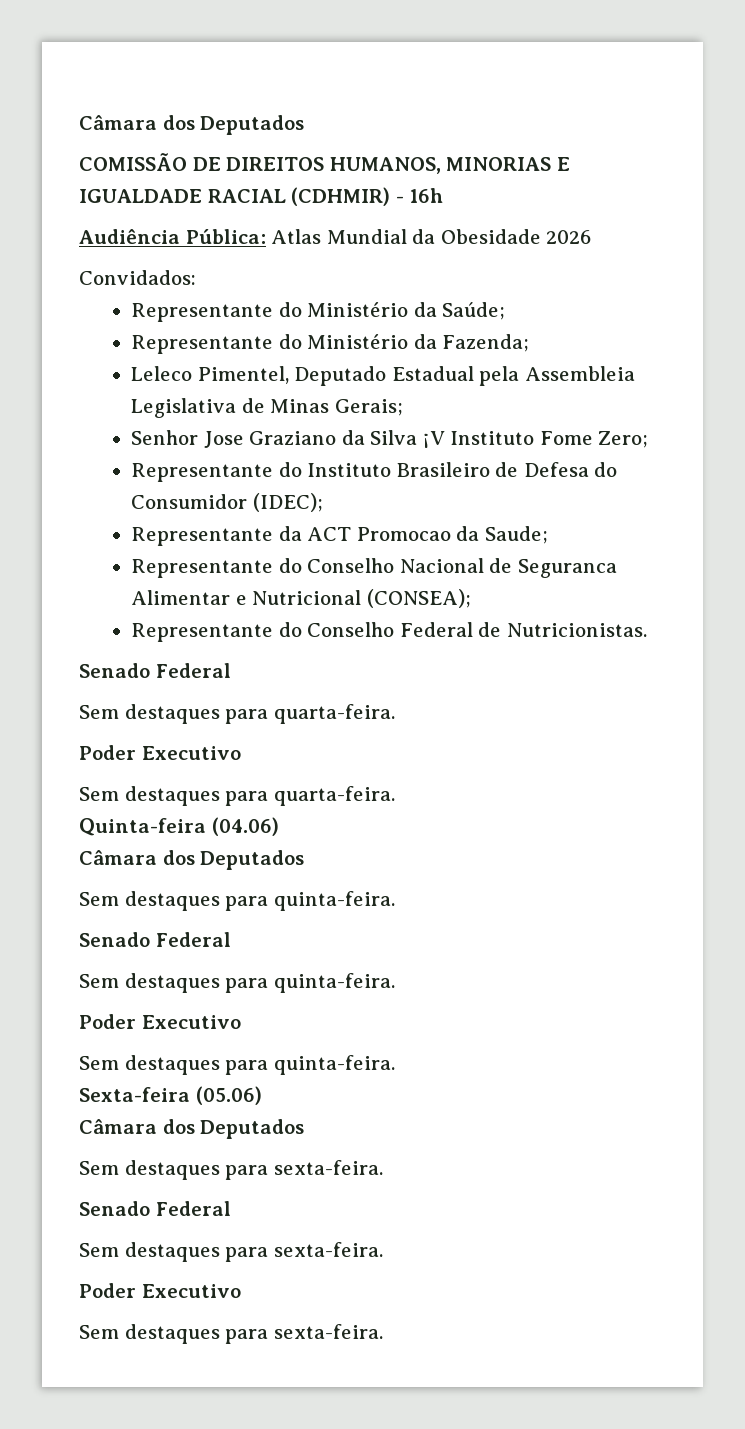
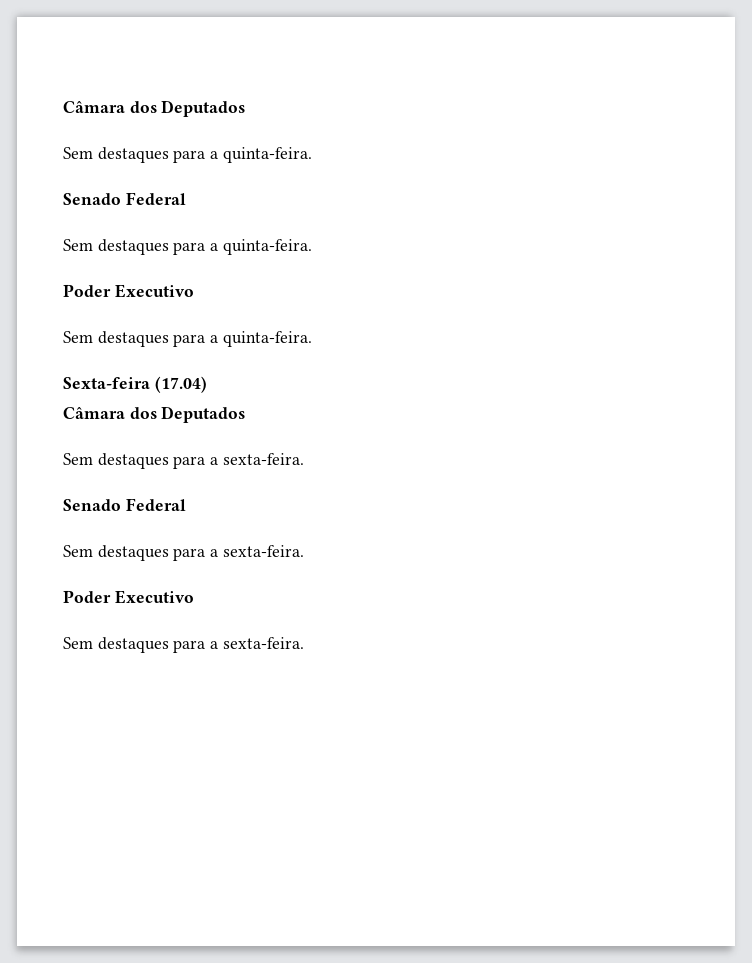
[79,115,305,135] [79,153,570,174] [79,187,444,206] [79,229,592,244] [79,270,196,285] [131,302,506,322] [131,334,530,354] [131,366,635,386] [131,398,403,418] [131,430,649,448] [131,462,618,482] [131,493,323,512] [131,526,548,546] [131,558,617,578] [131,589,471,608] [131,622,647,642] [79,663,231,678] [79,704,395,724] [79,745,241,760] [79,786,395,806] [79,817,279,836] [79,850,305,870] [79,891,395,911] [79,932,231,947] [79,973,395,993] [79,1014,241,1029] [79,1055,395,1075] [79,1086,262,1105] [79,1119,305,1139] [79,1160,269,1180] Câmara dos Deputados // COMISSÃO DE DIREITOS HUMANOS, MINORIAS E IGUALDADE RACIAL (CDHMIR) - 16h // Audiência Pública: Atlas Mundial da Obesidade 2026 // Convidados: // Representante do Ministério da Saúde; // Representante do Ministério da Fazenda; // Leleco Pimentel, Deputado Estadual pela Assembleia Legislativa de Minas Gerais; // Senhor Jose Graziano da Silva ¡V Instituto Fome Zero; // Representante do Instituto Brasileiro de Defesa do Consumidor (IDEC); // Representante da ACT Promocao da Saude; // Representante do Conselho Nacional de Seguranca Alimentar e Nutricional (CONSEA); // Representante do Conselho Federal de Nutricionistas. // Senado Federal // Sem destaques para quarta-feira. // Poder Executivo // Sem destaques para quarta-feira. // Quinta-feira (04.06) // Câmara dos Deputados // Sem destaques para quinta-feira. // Senado Federal // Sem destaques para quinta-feira. // Poder Executivo // Sem destaques para quinta-feira. // Sexta-feira (05.06) // Câmara dos Deputados // Sem destaques para -> [63,100,246,117] [63,147,312,163] [63,192,186,205] [63,239,312,255] [63,284,194,298] [63,331,312,347] [63,376,207,393] [63,406,246,423] [63,453,219,469] Câmara dos Deputados // Sem destaques para a quinta-feira. // Senado Federal // Sem destaques para a quinta-feira. // Poder Executivo // Sem destaques para a quinta-feira. // Sexta-feira (17.04) // Câmara dos Deputados // Sem destaques para a
(269, 1254) none -> [210,549,219,557] a
(269, 1336) none -> [210,641,219,649] a

